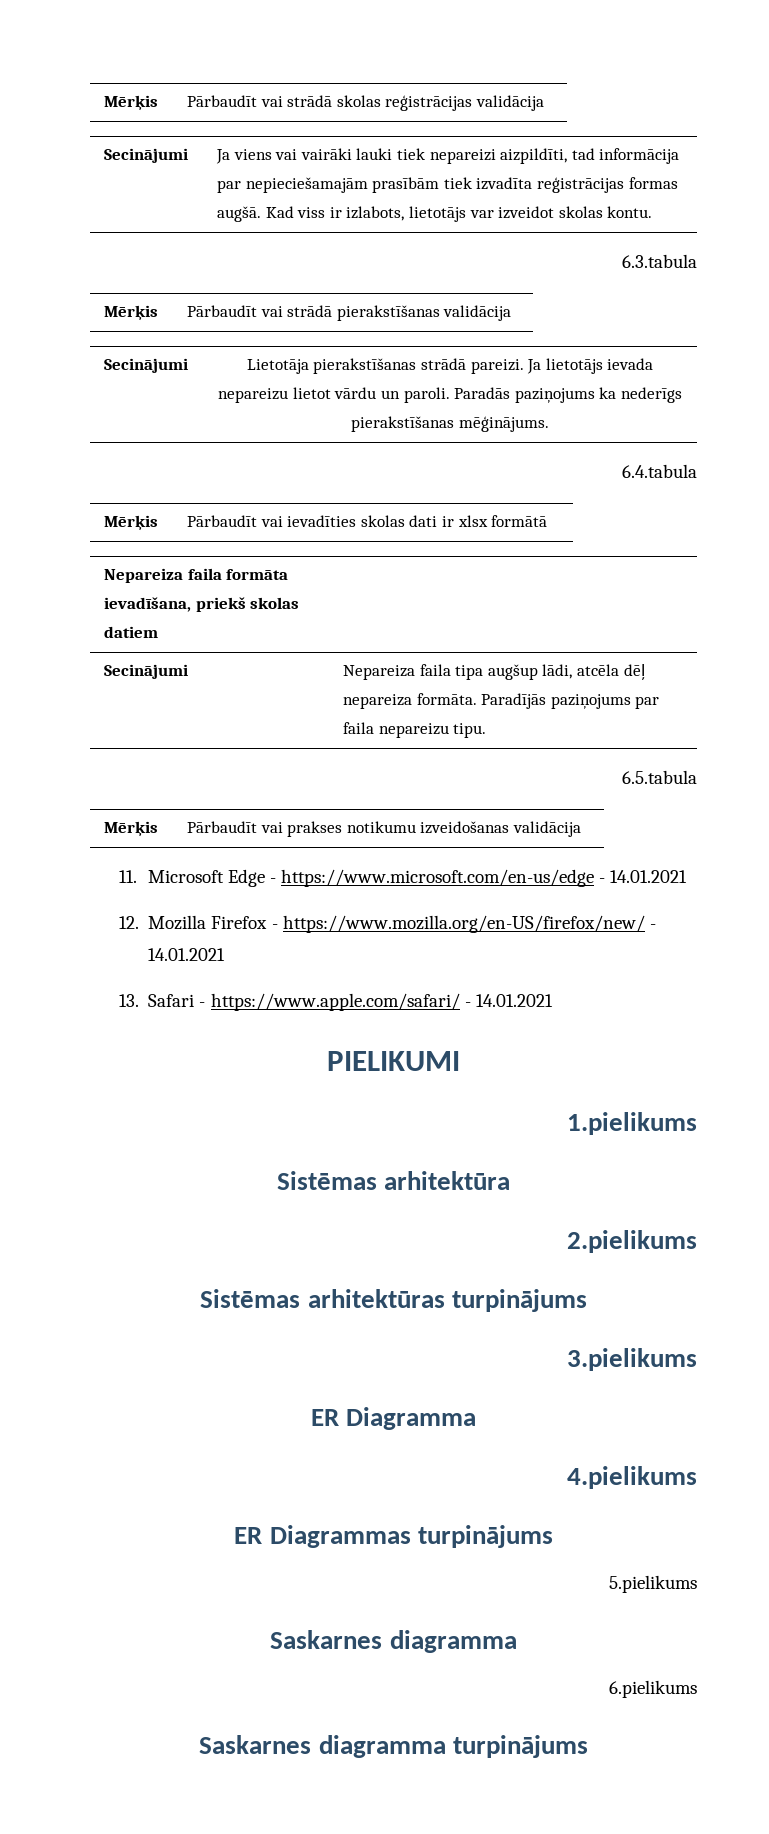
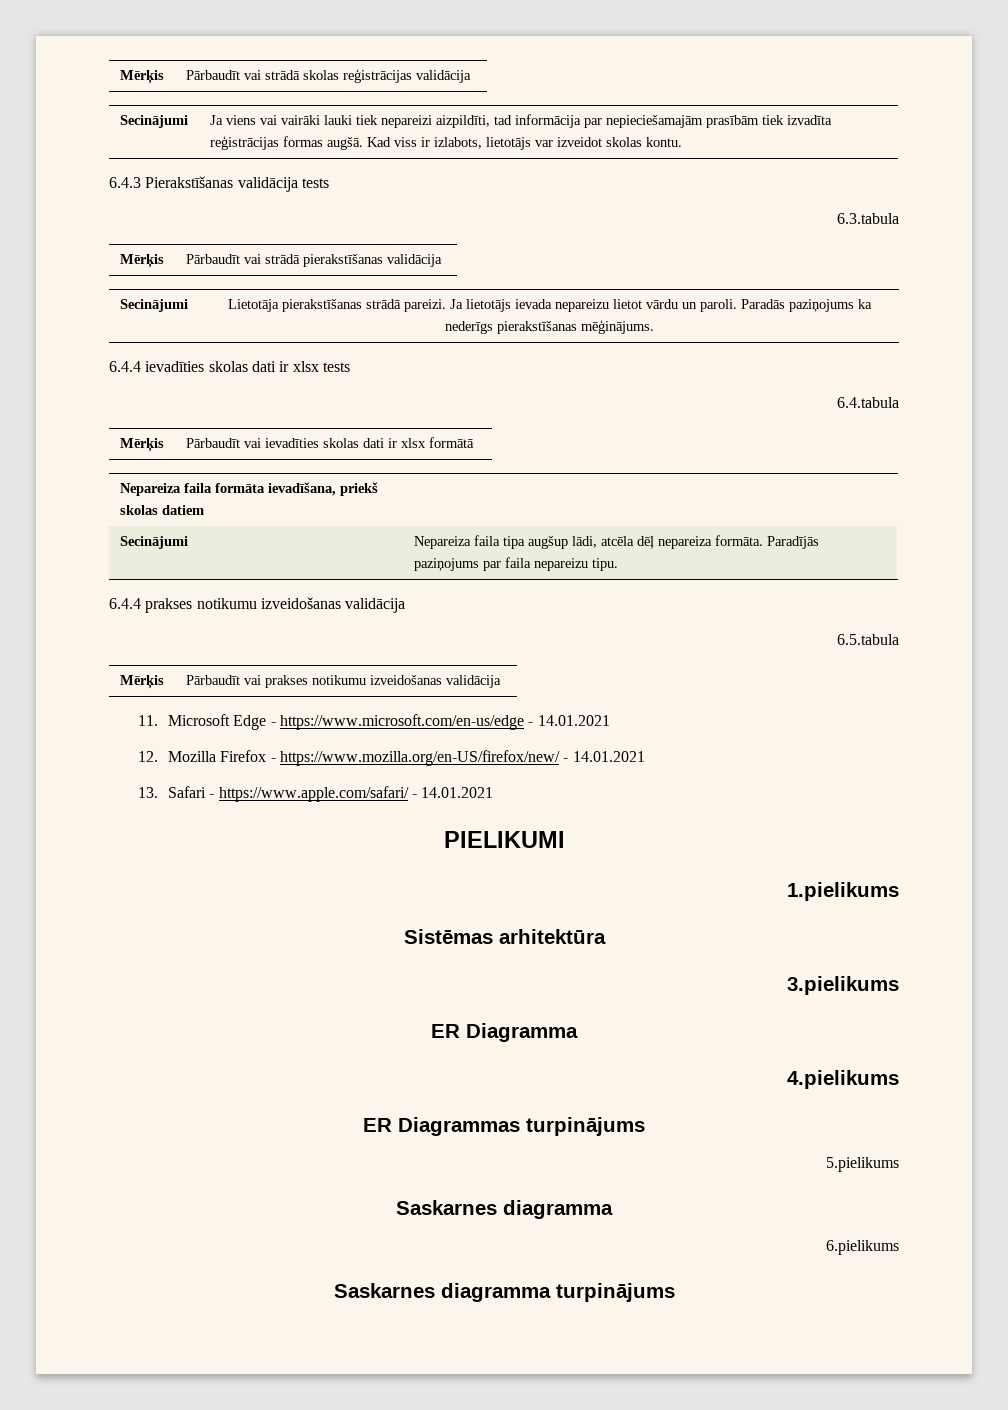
(653, 212) none -> [109,176,329,192] // 6.4.3 Pierakstīšanas validācija tests
(549, 424) none -> [109,361,350,372] // 6.4.4 ievadīties skolas dati ir xlsx tests
(487, 730) none -> [109,597,406,613] // 6.4.4 prakses notikumu izveidošanas validācija
[567,1230,697,1253] [200,1289,587,1312] // 2.pielikums // Sistēmas arhitektūras turpinājums -> (606, 936) none

